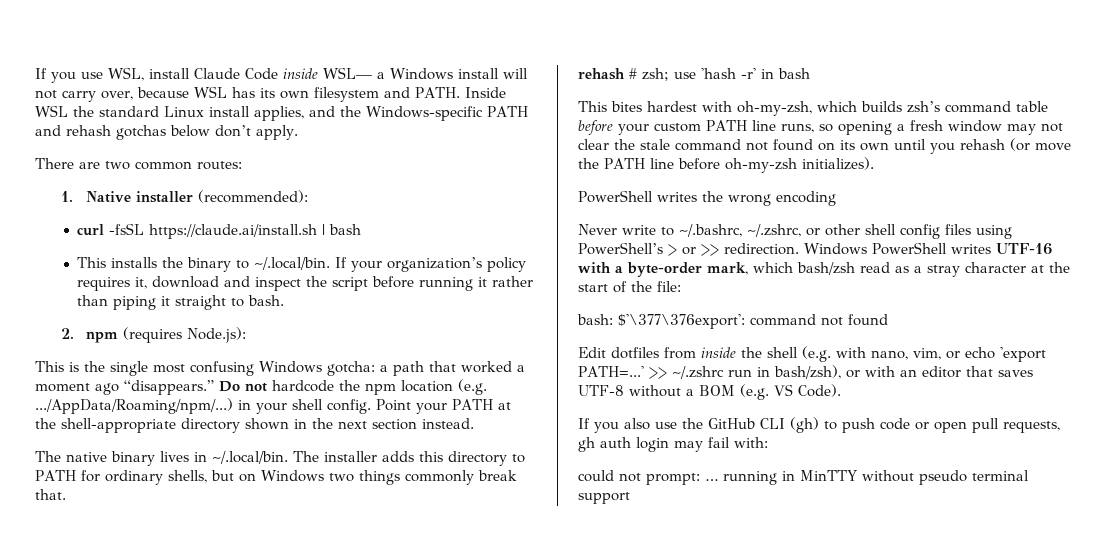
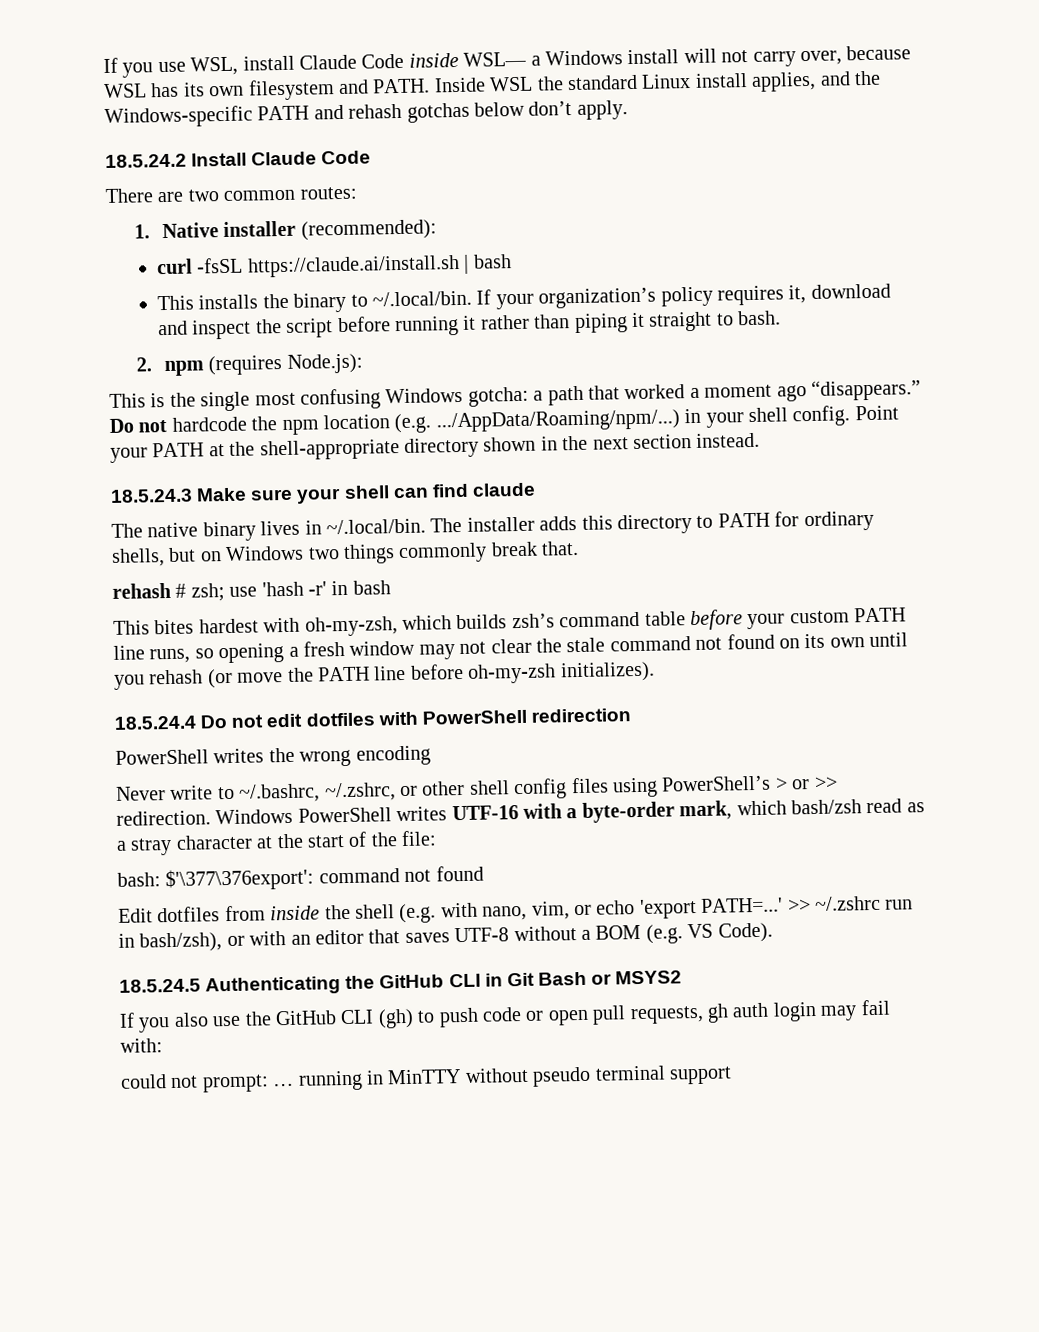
(298, 132) none -> [105,150,372,169] // 18.5.24.2 Install Claude Code
(474, 423) none -> [110,482,536,504] // 18.5.24.3 Make sure your shell can find claude
(874, 163) none -> [114,708,631,730] // 18.5.24.4 Do not edit dotfiles with PowerShell redirection
(841, 390) none -> [119,970,683,996] // 18.5.24.5 Authenticating the GitHub CLI in Git Bash or MSYS2

